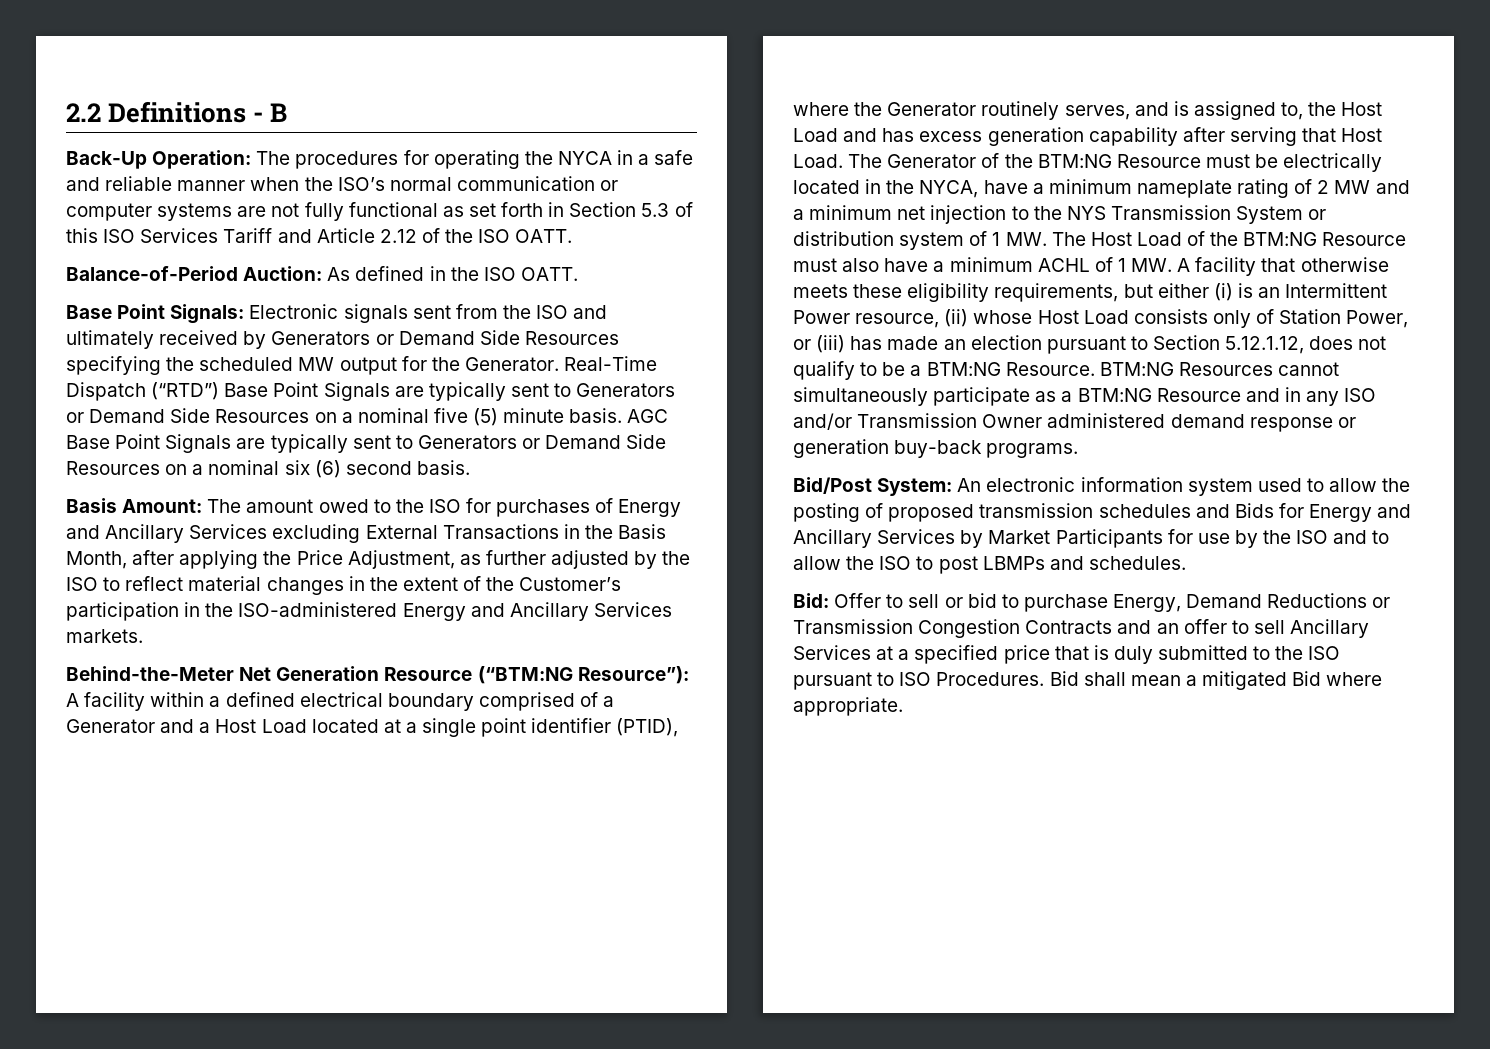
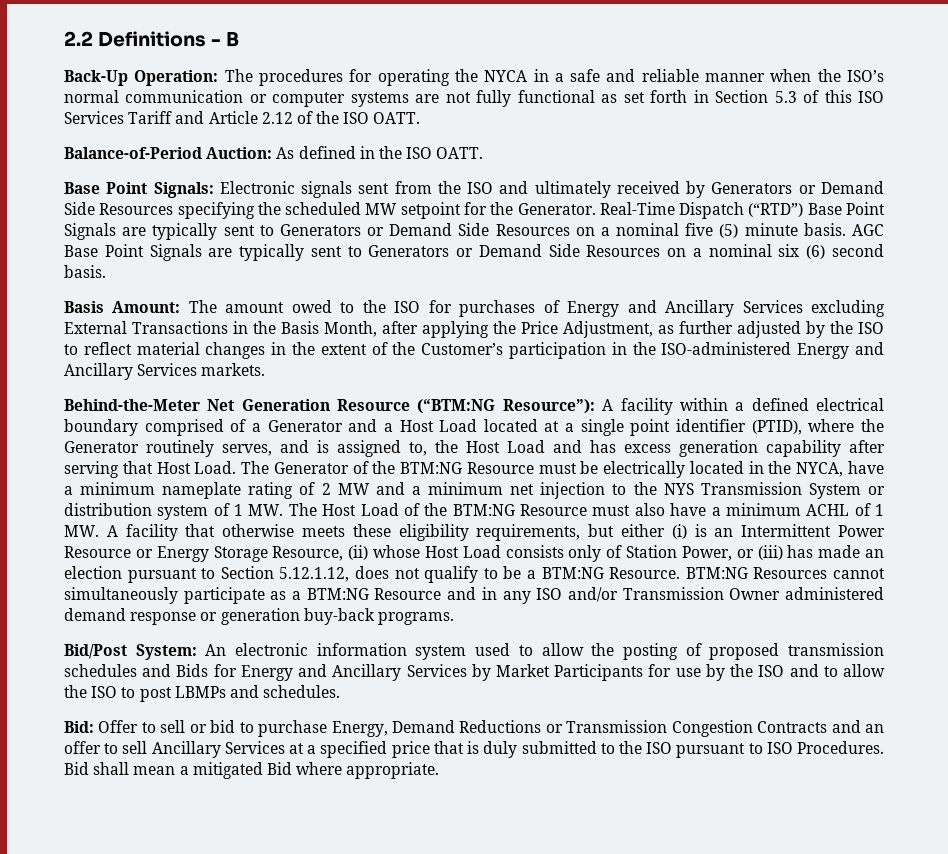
[339,357,397,375] output -> [400,202,461,219] setpoint
[855,313,940,328] resource, -> [64,546,344,562] Resource or Energy Storage Resource,

